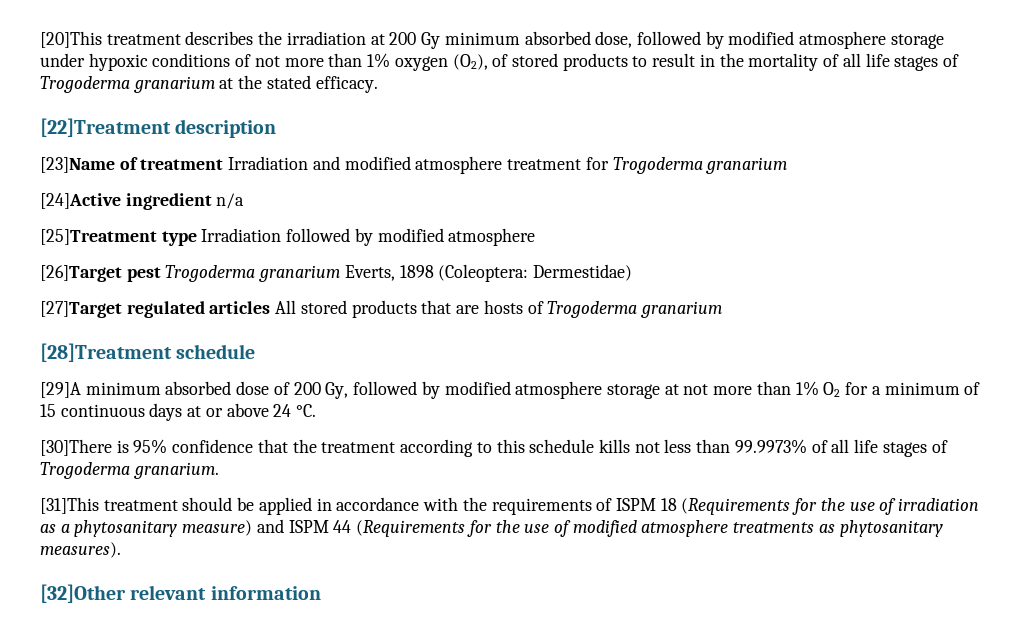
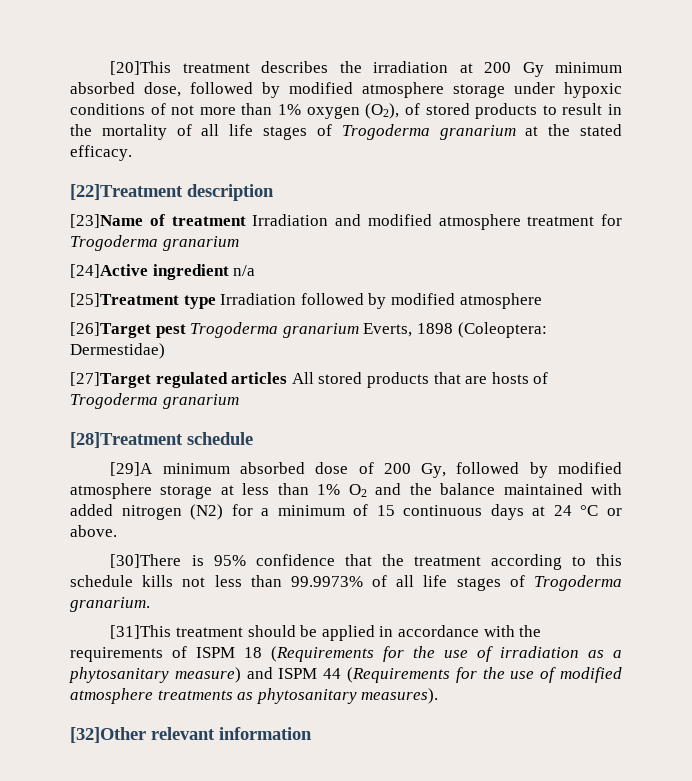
[683,384,753,395] not more -> [242,483,270,495] less
(841, 389) none -> [375,483,622,495] [70,504,224,520] and the balance maintained with added nitrogen (N2)
[205,403,317,417] or above 24 °C. -> [553,505,623,516] [70,525,117,537] 24 °C or above.

